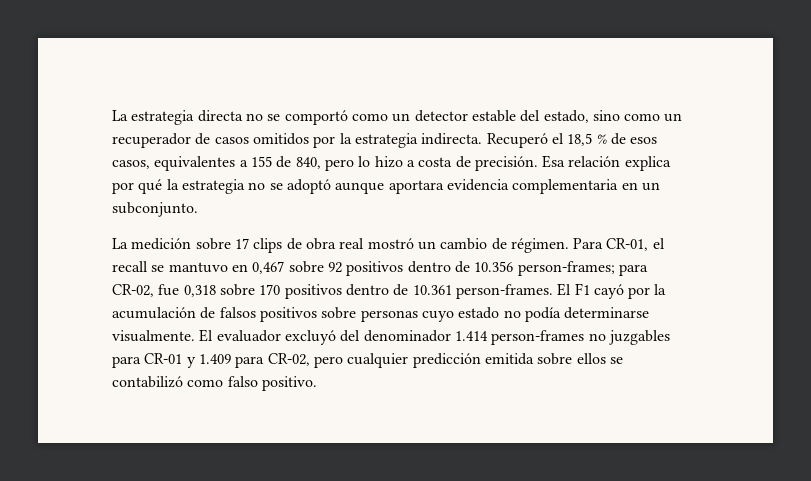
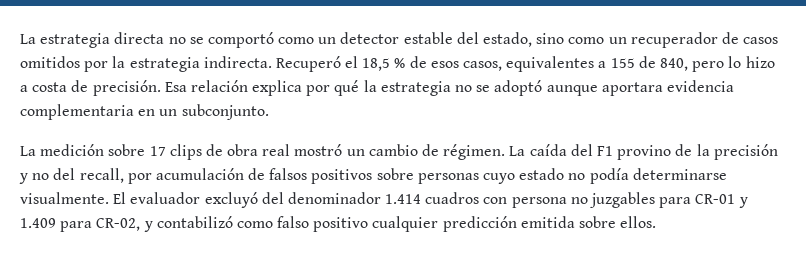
[573,238,665,251] [112,261,648,276] [112,283,667,299] Para CR-01, el recall se mantuvo en 0,467 sobre 92 positivos dentro de 10.356 person-frames; para CR-02, fue 0,318 sobre 170 positivos dentro de 10.361 person-frames. El F1 cayó por la -> [509,144,778,160] [19,168,152,184] La caída del F1 provino de la precisión y no del recall, por
[491,330,585,345] person-frames -> [425,192,567,208] cuadros con persona
[313,353,623,368] [112,376,317,391] pero cualquier predicción emitida sobre ellos se contabilizó como falso positivo. -> [143,216,657,232] y contabilizó como falso positivo cualquier predicción emitida sobre ellos.

